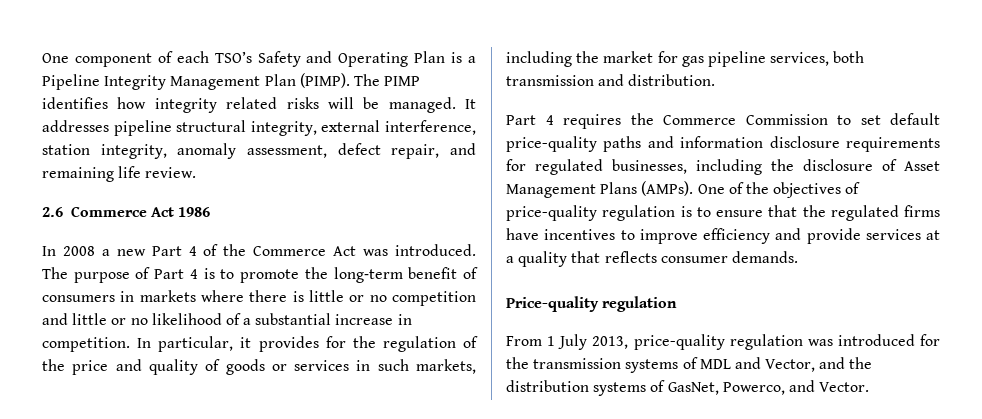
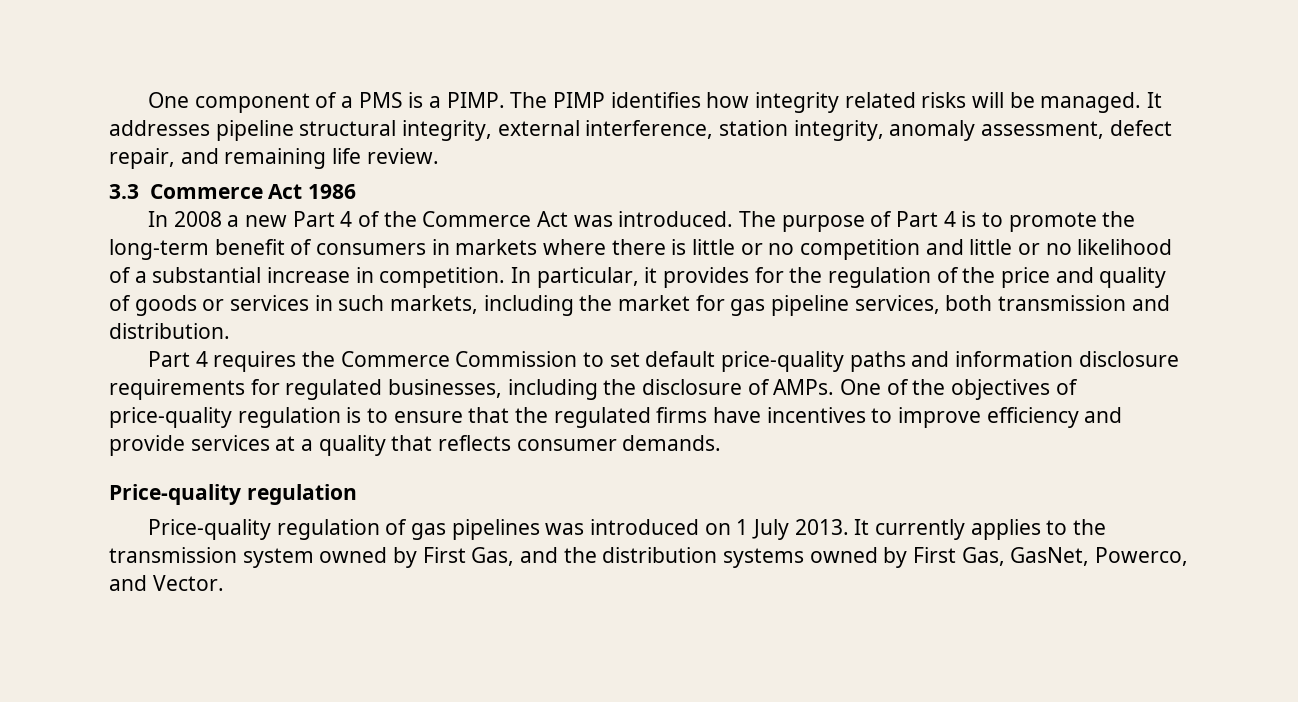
[176,51,476,67] [42,73,350,90] each TSO’s Safety and Operating Plan is a Pipeline Integrity Management Plan (PIMP). -> [340,92,505,108] a PMS is a PIMP.
[42,207,63,217] 2.6 -> [109,184,139,199] 3.3
[904,161,940,171] [506,181,694,198] Asset Management Plans (AMPs). -> [773,379,835,395] AMPs.
[506,334,940,350] [506,357,873,373] [506,380,666,396] From 1 July 2013, price-quality regulation was introduced for the transmission systems of MDL and Vector, and the distribution systems of -> [147,519,1107,540] [109,547,1005,568] Price-quality regulation of gas pipelines was introduced on 1 July 2013. It currently applies to the transmission system owned by First Gas, and the distribution systems owned by First Gas,

